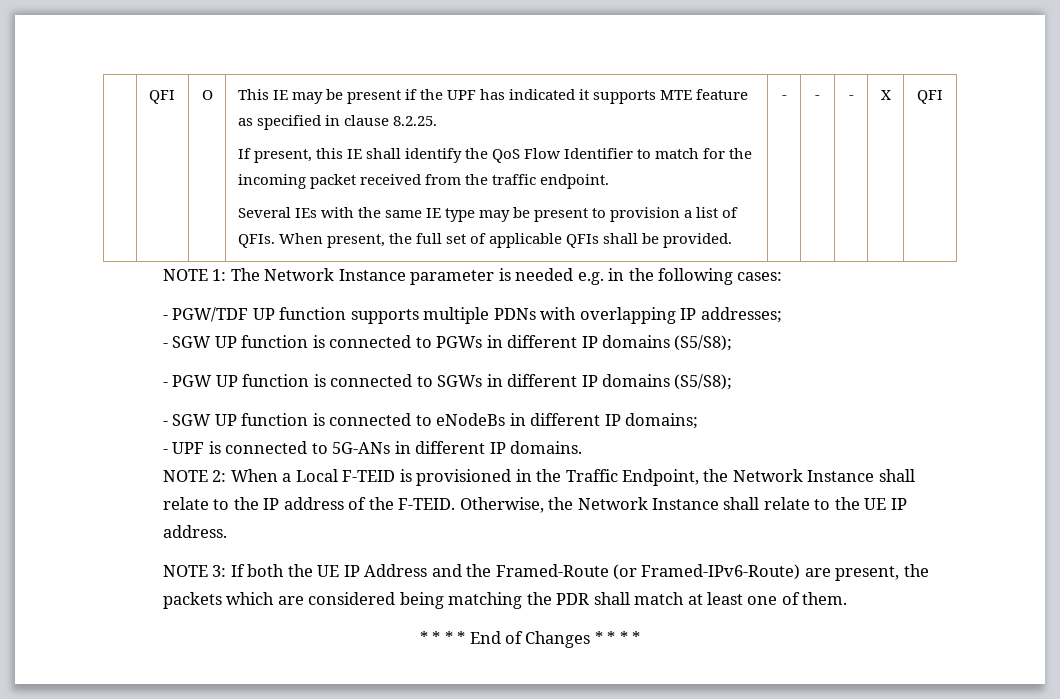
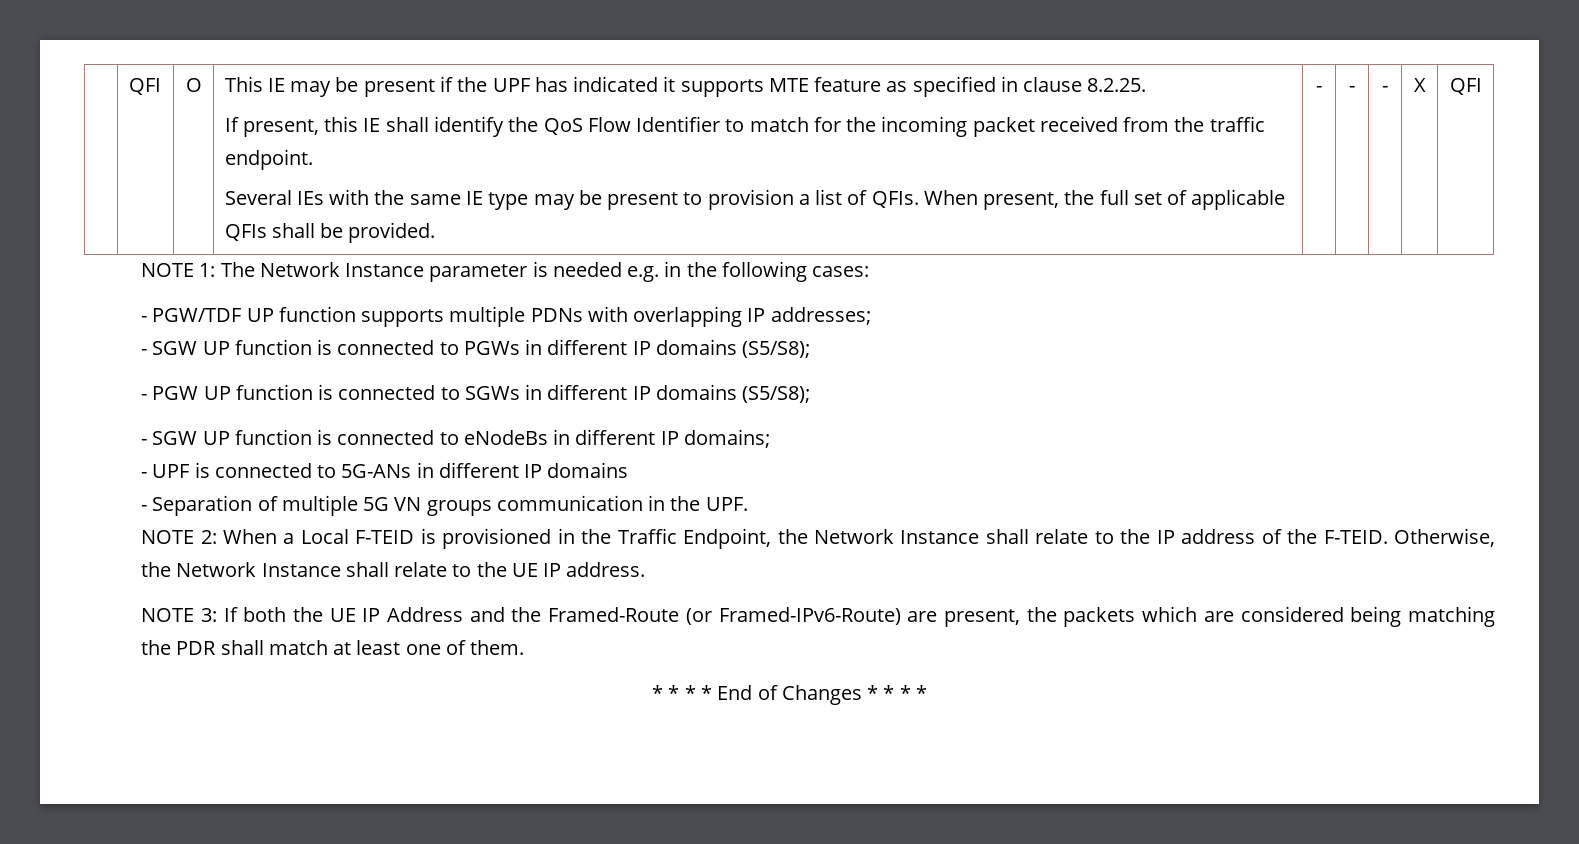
[510,441,583,454] domains. -> [547,462,629,478] [141,495,748,516] domains // - Separation of multiple 5G VN groups communication in the UPF.

